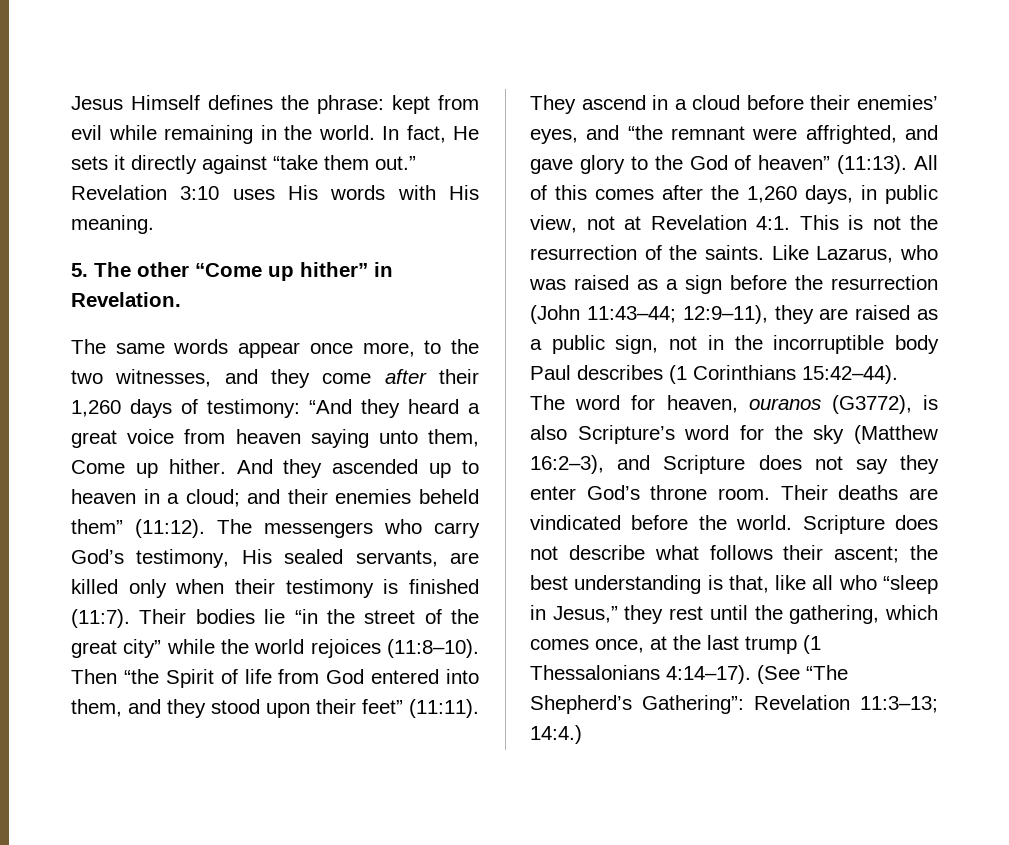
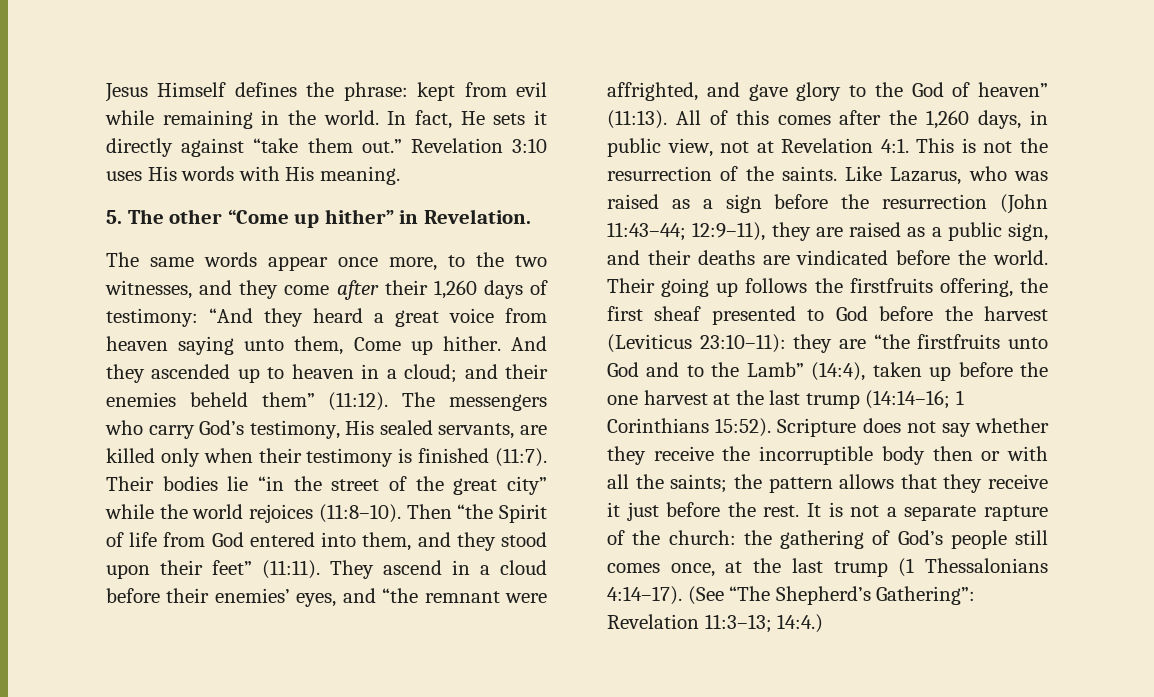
[669,335,939,354] [530,365,898,384] [530,395,938,414] [530,425,938,444] [530,455,939,474] [530,485,828,500] not in the incorruptible body Paul describes (1 Corinthians 15:42–44). The word for heaven, ouranos (G3772), is also Scripture’s word for the sky (Matthew 16:2–3), and Scripture does not say they enter God’s throne room. Their -> [607,250,691,265] and their
[802,515,938,534] [530,545,938,563] [530,575,938,594] [530,605,938,624] Scripture does not describe what follows their ascent; the best understanding is that, like all who “sleep in Jesus,” they rest until the gathering, which -> [607,278,1048,297] [607,306,1048,325] [607,334,1048,353] [607,362,1048,381] [607,390,964,409] [607,418,1049,437] [607,446,1048,465] [607,474,1048,493] [607,502,1048,521] [607,530,1048,549] Their going up follows the firstfruits offering, the first sheaf presented to God before the harvest (Leviticus 23:10–11): they are “the firstfruits unto God and to the Lamb” (14:4), taken up before the one harvest at the last trump (14:14–16; 1 Corinthians 15:52). Scripture does not say whether they receive the incorruptible body then or with all the saints; the pattern allows that they receive it just before the rest. It is not a separate rapture of the church: the gathering of God’s people still

